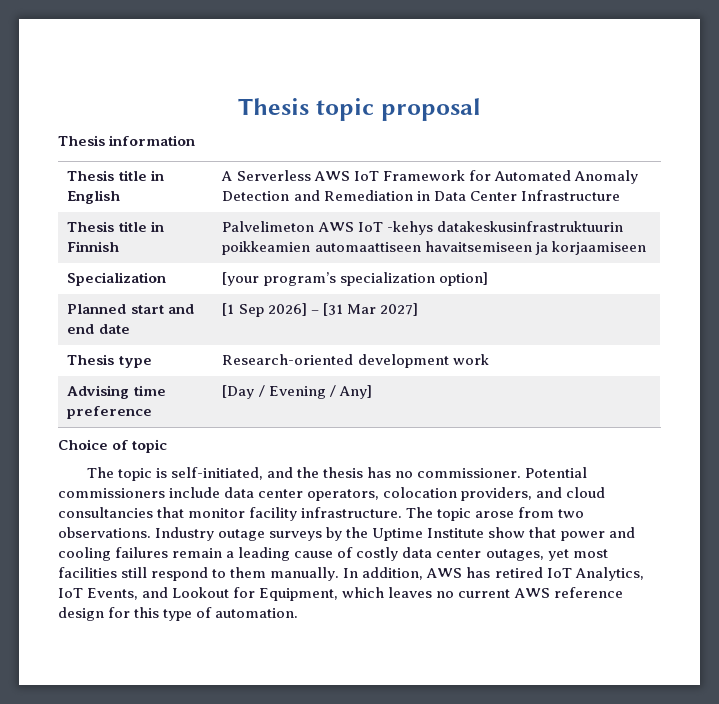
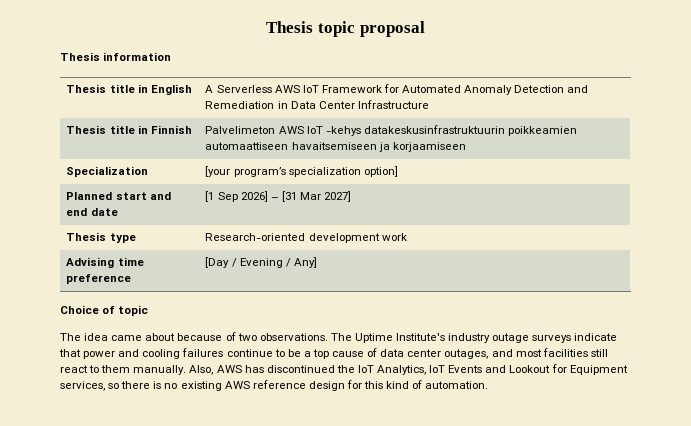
[118,467,588,481] [58,487,606,501] [58,507,585,521] [58,527,526,541] topic is self-initiated, and the thesis has no commissioner. Potential commissioners include data center operators, colocation providers, and cloud consultancies that monitor facility infrastructure. The topic arose from two observations. Industry outage surveys by the Uptime Institute show -> [84,332,618,343] idea came about because of two observations. The Uptime Institute's industry outage surveys indicate
[172,547,291,561] remain a leading -> [226,349,329,359] continue to be a top
[356,547,399,561] costly -> (378, 352) none
[547,549,569,561] yet -> [491,349,513,357] and
[151,567,209,581] respond -> [60,365,88,373] react
[343,567,543,580] In addition, AWS has retired -> [189,365,355,375] Also, AWS has discontinued the
[87,588,139,600] Events, -> [448,365,483,373] Events
[259,587,511,601] Equipment, which leaves no current -> [569,365,628,375] [60,381,222,391] Equipment services, so there is no existing
[163,609,193,621] type -> [386,381,410,389] kind

